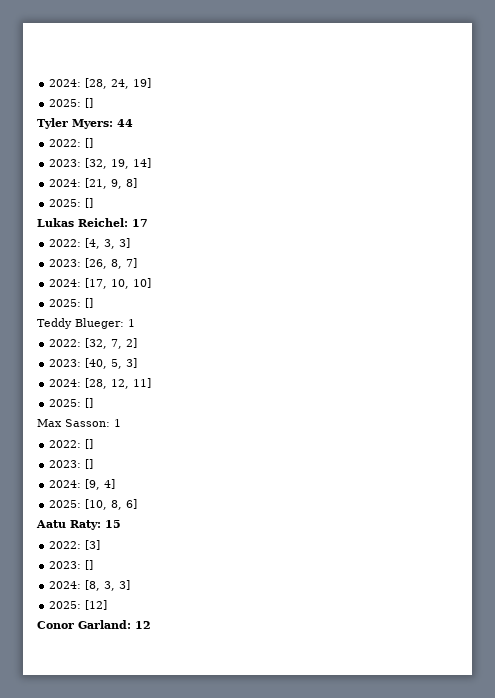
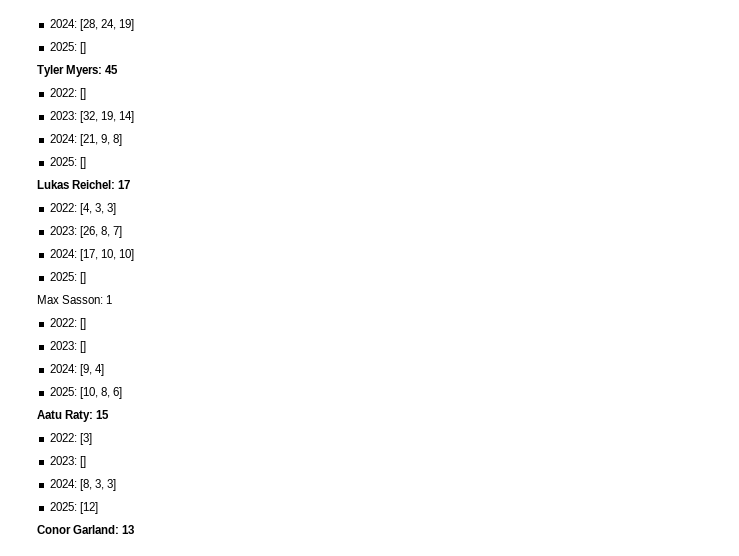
[116,119,133,127] 44 -> [105,65,119,74] 45
[37,318,135,329] [49,338,138,349] [49,358,138,369] [49,378,152,389] [49,398,94,408] // Teddy Blueger: 1 // 2022: [32, 7, 2] // 2023: [40, 5, 3] // 2024: [28, 12, 11] // 2025: [] -> (86, 278) none
[135,621,151,629] 12 -> [122,525,135,534] 13

